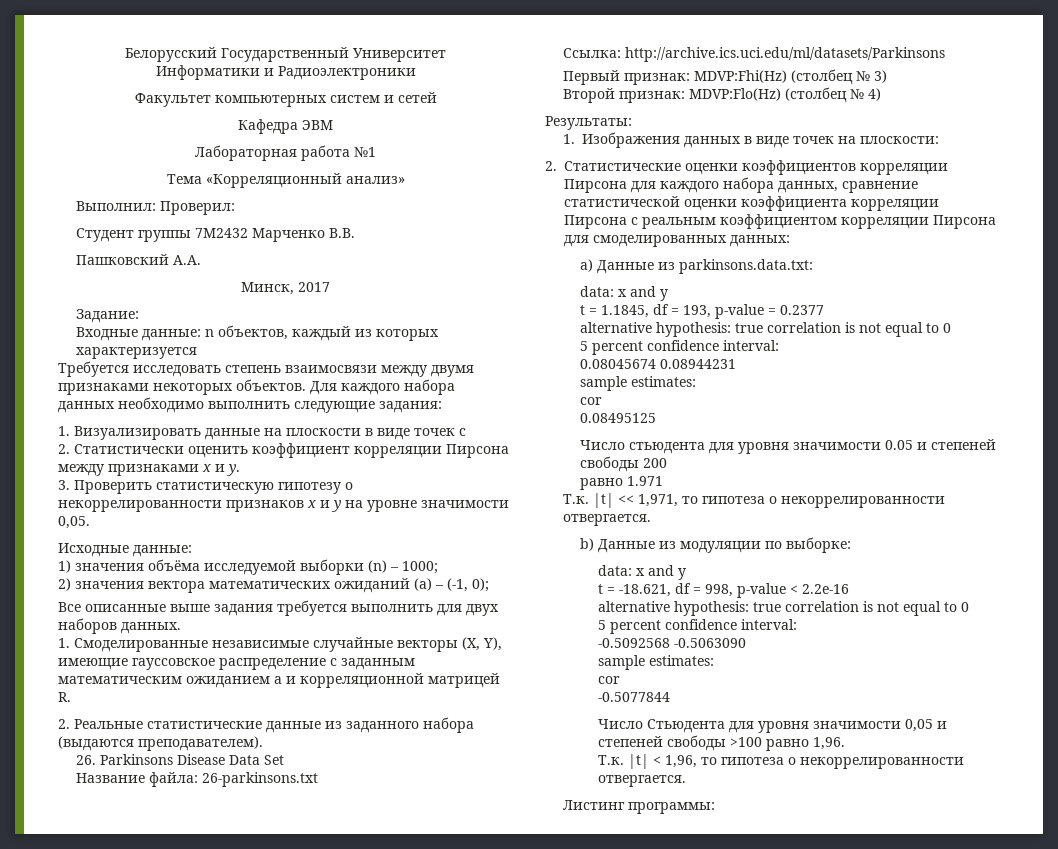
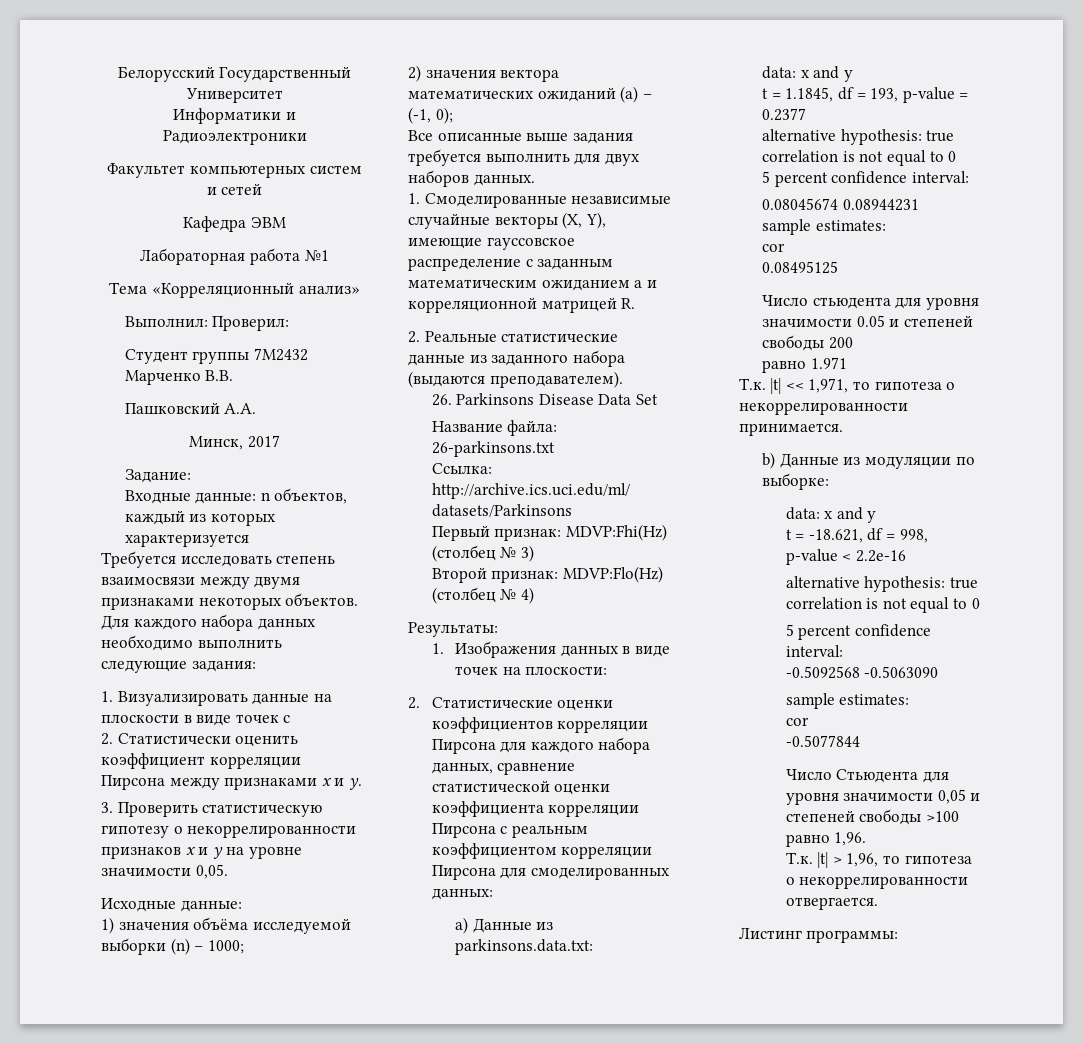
[562,514,651,526] отвергается. -> [738,423,843,436] принимается.
[652,756,661,765] < -> [832,857,842,864] >

